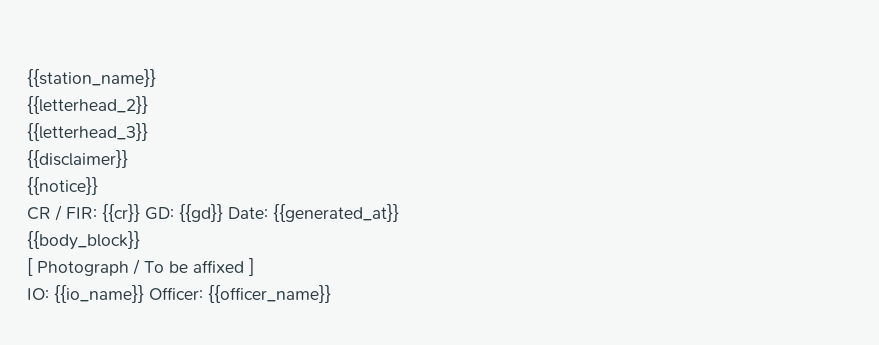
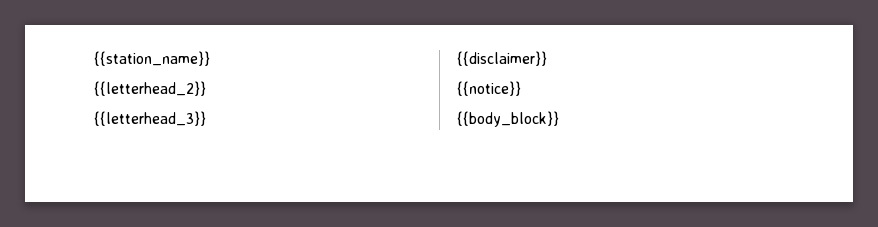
[27,204,399,222] [27,231,140,250] [27,258,254,276] [27,285,331,303] CR / FIR: {{cr}} GD: {{gd}} Date: {{generated_at}} // {{body_block}} // [ Photograph / To be affixed ] // IO: {{io_name}} Officer: {{officer_name}} -> [457,111,559,127] {{body_block}}

